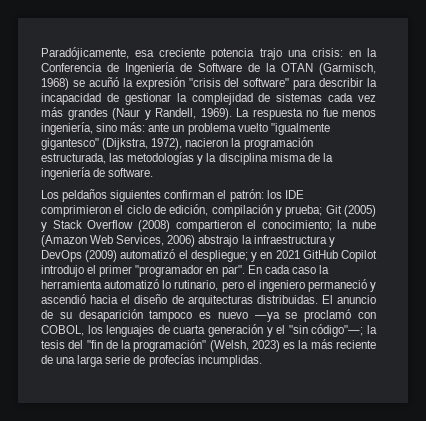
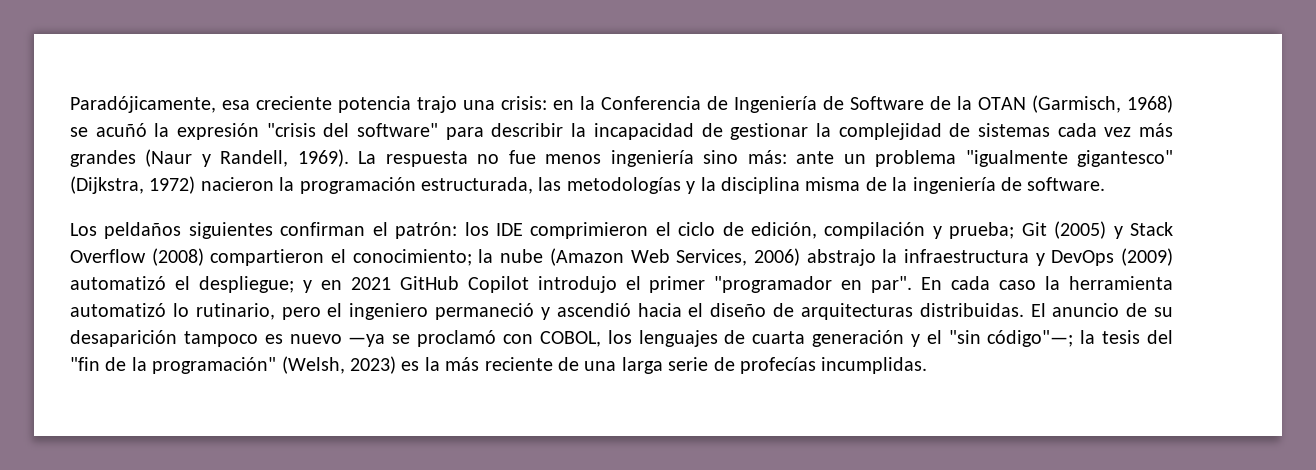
[41,122,93,135] ingeniería, -> [610,150,694,167] ingeniería
[237,123,268,132] vuelto -> (957, 158) none
[151,138,183,150] 1972), -> [149,176,196,194] 1972)

